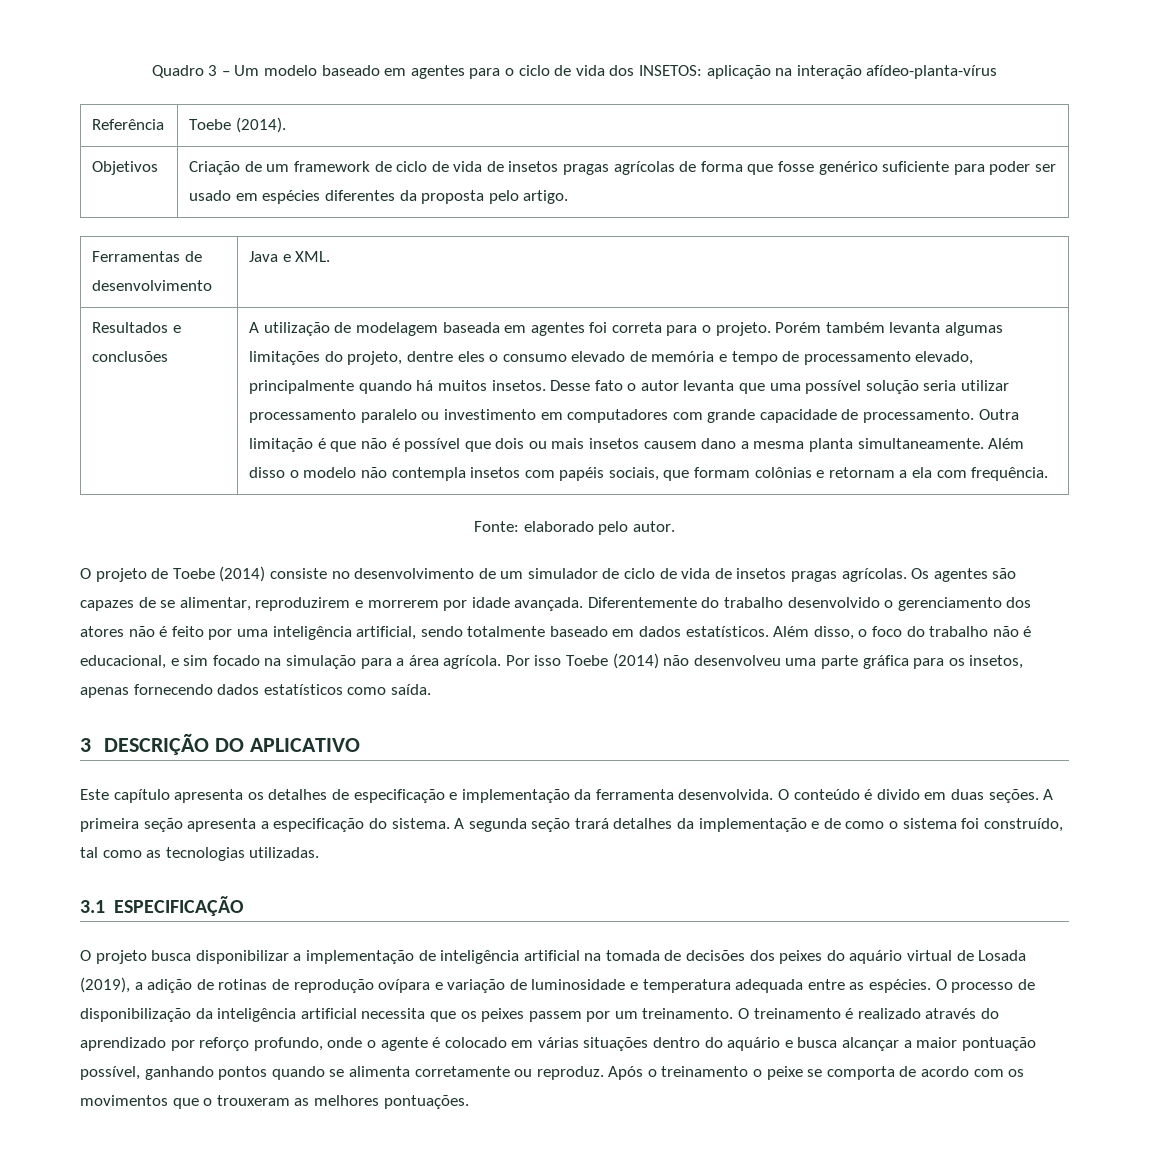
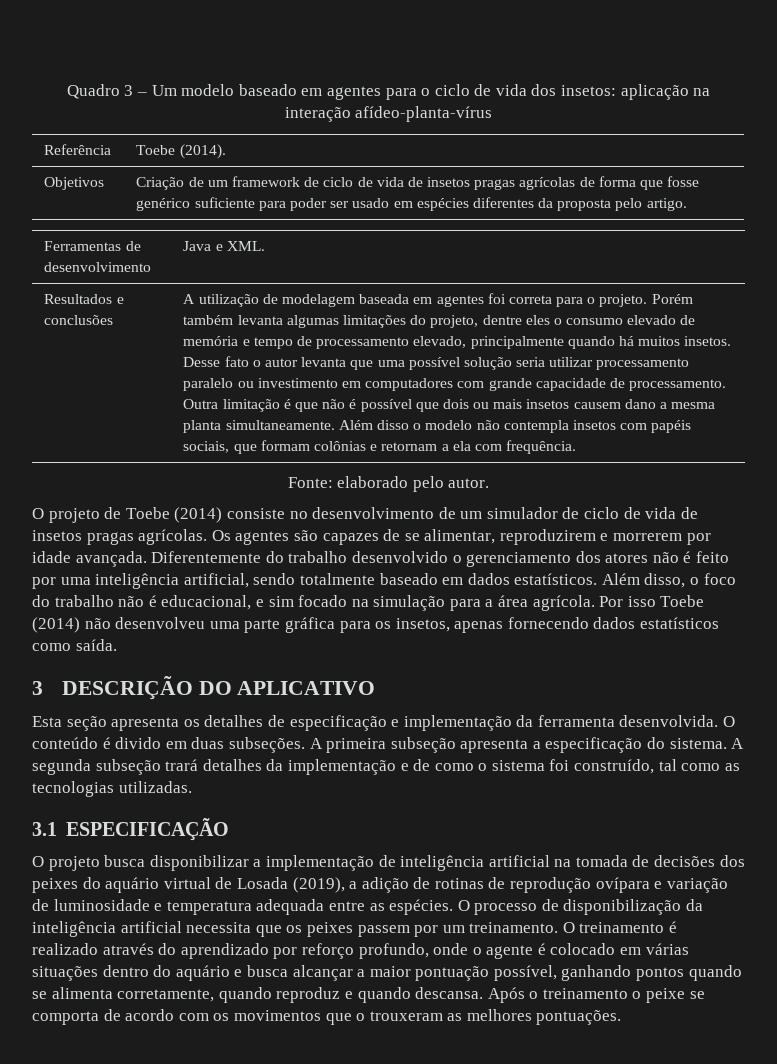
[638,65,702,76] INSETOS: -> [561,85,617,96] insetos:
[80,789,170,803] Este capítulo -> [32,716,107,731] Esta seção
[988,789,1039,803] seções. -> [228,737,305,753] subseções.
[143,818,183,832] seção -> [390,737,456,753] subseção
[531,818,571,832] seção -> [95,759,161,775] subseção
[414,1066,604,1080] corretamente ou reproduz. -> [117,987,484,1003] corretamente, quando reproduz e quando descansa.

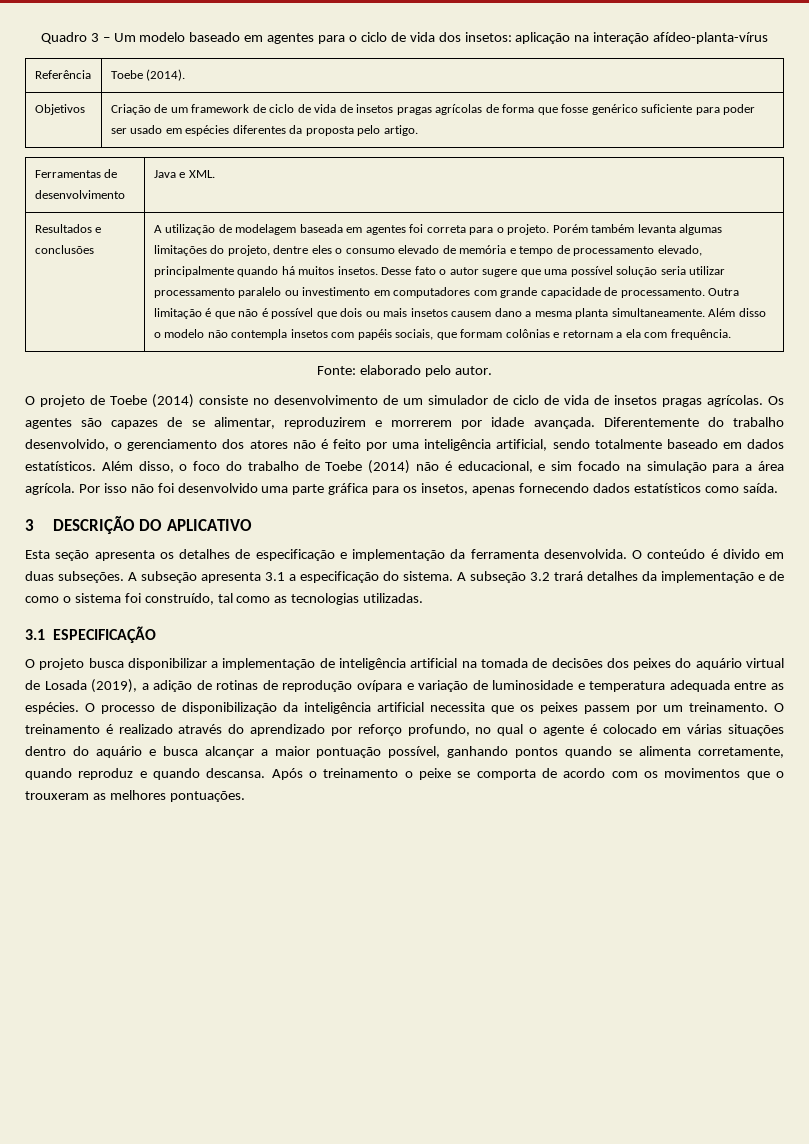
[301,357,347,367] levanta -> [482,269,518,277] sugere
[351,551,448,563] desenvolvido -> [25,439,109,451] desenvolvido,
(114, 601) none -> [304,460,411,474] de Toebe (2014)
[660,595,705,607] [32,617,206,633] Toebe (2014) não desenvolveu -> [130,483,258,493] não foi desenvolvido
[326,738,387,753] primeira -> (137, 576) none
(529, 746) none -> [265,572,285,581] 3.1
[32,759,161,775] segunda subseção -> [470,571,550,583] subseção 3.2
[433,943,469,955] onde -> [475,724,524,736] no qual

